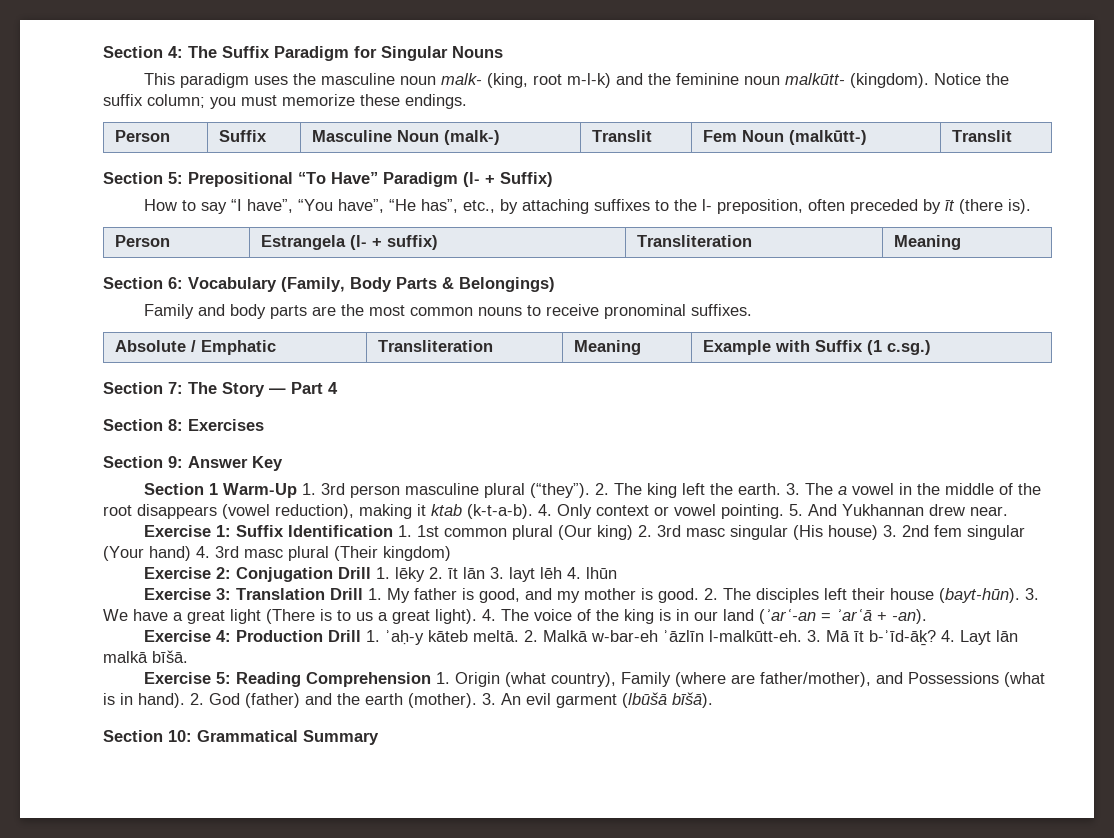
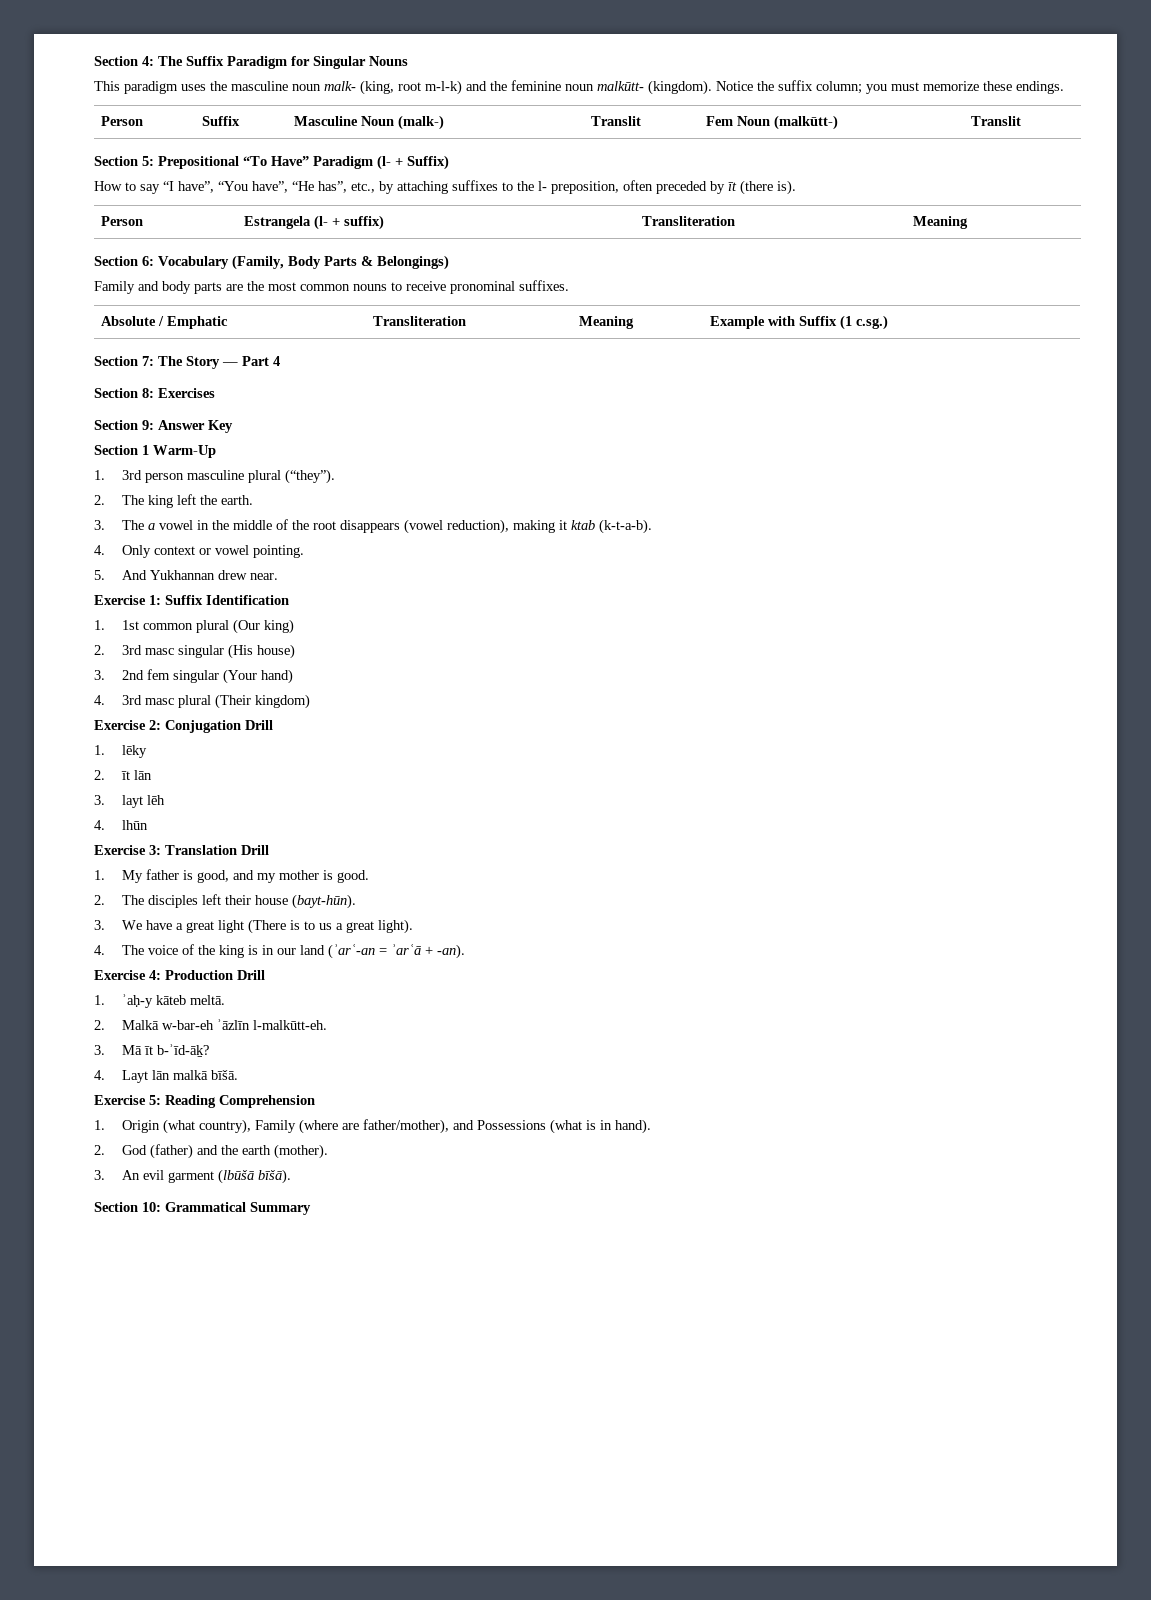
(297, 490) none -> (216, 451) //
(590, 490) none -> (335, 476) //
(781, 489) none -> (253, 500) //
(533, 511) none -> (652, 526) //
(784, 511) none -> (304, 551) //
(393, 531) none -> (289, 600) //
(633, 532) none -> (294, 626) //
(878, 532) none -> (295, 651) //
(191, 553) none -> (293, 676) //
(371, 573) none -> (273, 725) //
(425, 574) none -> (147, 751) //
(485, 573) none -> (152, 775) //
(562, 573) none -> (165, 800) //
(363, 594) none -> (269, 850) //
(699, 595) none -> (369, 876) //
(1020, 595) none -> (356, 901) //
(477, 616) none -> (413, 926) //
(361, 636) none -> (265, 975) //
(519, 636) none -> (225, 1000) //
(802, 636) none -> (327, 1025) //
(936, 638) none -> (209, 1050) //
(431, 679) none -> (315, 1101) //
(185, 700) none -> (651, 1126) //
(477, 700) none -> (328, 1151) //

